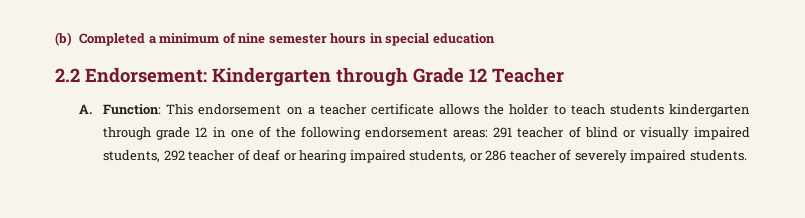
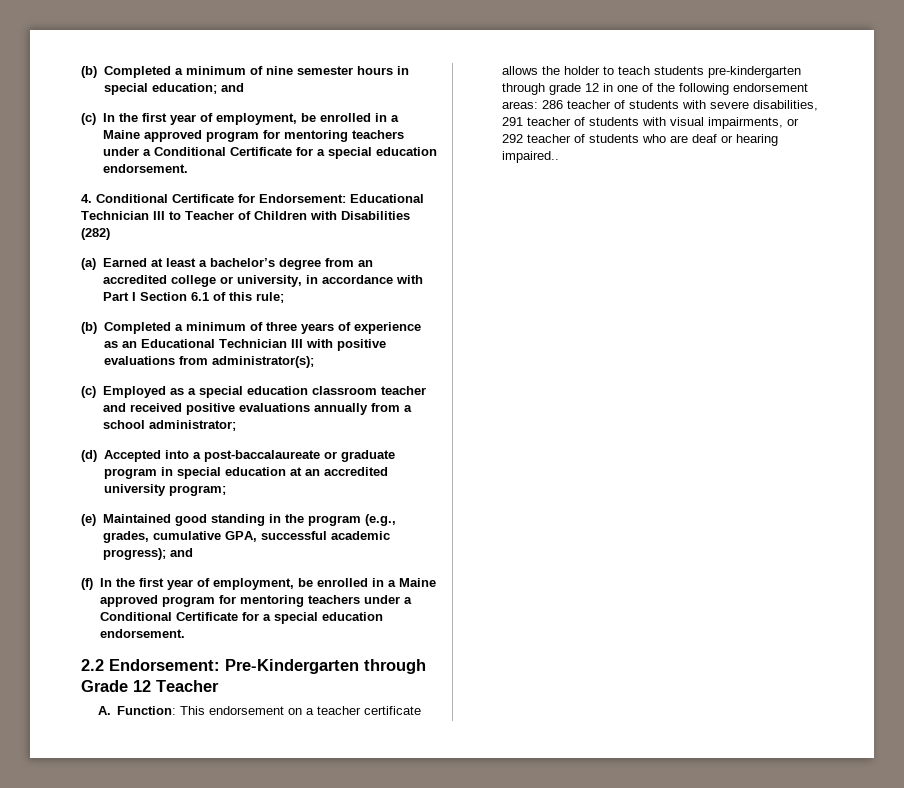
[432,33,495,44] education -> [151,83,244,94] [81,113,399,125] [102,130,404,142] [102,147,437,159] [102,164,188,173] [81,194,424,203] [81,211,410,220] [81,228,110,240] [81,258,373,270] [102,275,423,287] [102,292,284,303] [81,322,421,334] [103,339,386,351] [103,356,314,368] [81,386,426,398] [102,403,412,415] [102,420,236,431] [81,450,395,462] [103,467,388,479] [103,484,226,496] [81,514,396,526] [102,531,390,543] [102,548,193,560] [81,578,436,590] [99,595,412,607] [99,612,383,624] [99,629,185,638] education; and // (c) In the first year of employment, be enrolled in a Maine approved program for mentoring teachers under a Conditional Certificate for a special education endorsement. // 4. Conditional Certificate for Endorsement: Educational Technician III to Teacher of Children with Disabilities (282) // (a) Earned at least a bachelor’s degree from an accredited college or university, in accordance with Part I Section 6.1 of this rule; // (b) Completed a minimum of three years of experience as an Educational Technician III with positive evaluations from administrator(s); // (c) Employed as a special education classroom teacher and received positive evaluations annually from a school administrator; // (d) Accepted into a post-baccalaureate or graduate program in special education at an accredited university program; // (e) Maintained good standing in the program (e.g., grades, cumulative GPA, successful academic progress); and // (f) In the first year of employment, be enrolled in a Maine approved program for mentoring teachers under a Conditional Certificate for a special education endorsement.
[212,67,331,86] Kindergarten -> [225,659,359,674] Pre-Kindergarten
[668,104,750,117] kindergarten -> [708,66,802,78] pre-kindergarten
[493,126,751,140] [103,149,747,163] 291 teacher of blind or visually impaired students, 292 teacher of deaf or hearing impaired students, or 286 teacher of severely impaired students. -> [542,100,819,111] [502,117,800,129] [502,134,779,146] [502,151,560,163] 286 teacher of students with severe disabilities, 291 teacher of students with visual impairments, or 292 teacher of students who are deaf or hearing impaired..

